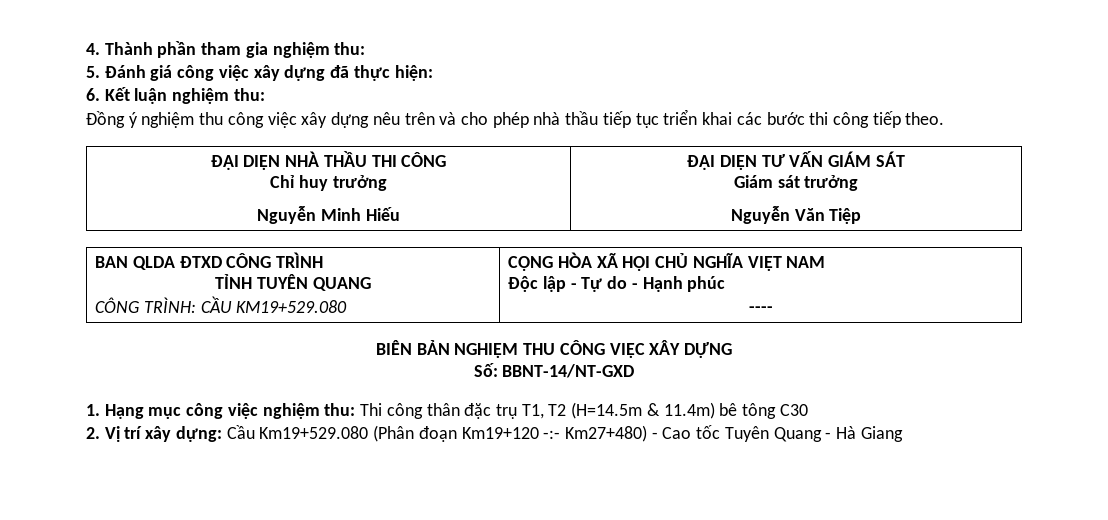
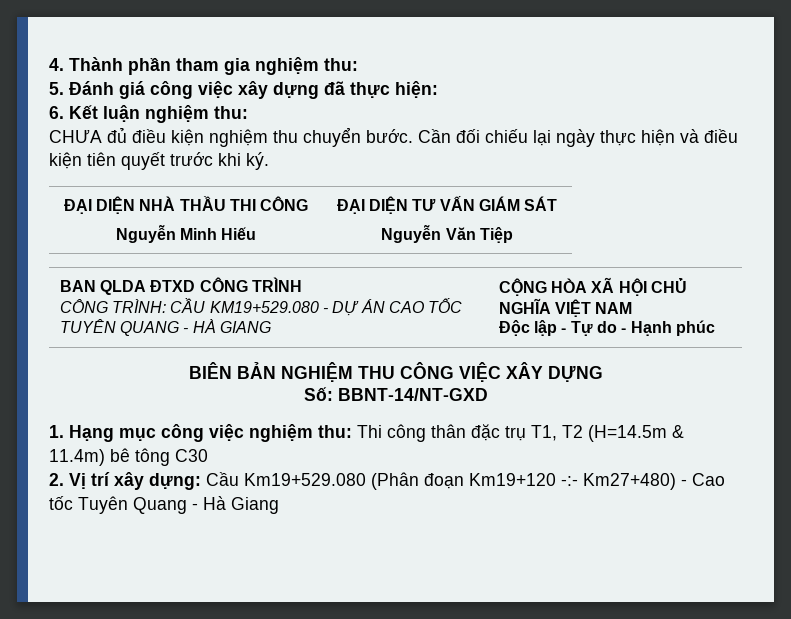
[86,109,945,128] Đồng ý nghiệm thu công việc xây dựng nêu trên và cho phép nhà thầu tiếp tục triển khai các bước thi công tiếp theo. -> [49,127,738,147] [49,152,269,170] CHƯA đủ điều kiện nghiệm thu chuyển bước. Cần đối chiếu lại ngày thực hiện và điều kiện tiên quyết trước khi ký.
[270,175,387,191] // Chỉ huy trưởng -> (309, 203) none
[733,175,859,191] // Giám sát trưởng -> (558, 203) none
[215,274,371,291] // TỈNH TUYÊN QUANG -> (302, 284) none
(348, 306) none -> [322,298,463,316] [59,319,271,336] - DỰ ÁN CAO TỐC TUYÊN QUANG - HÀ GIANG
[748,306,773,312] // ---- -> (715, 328) none

